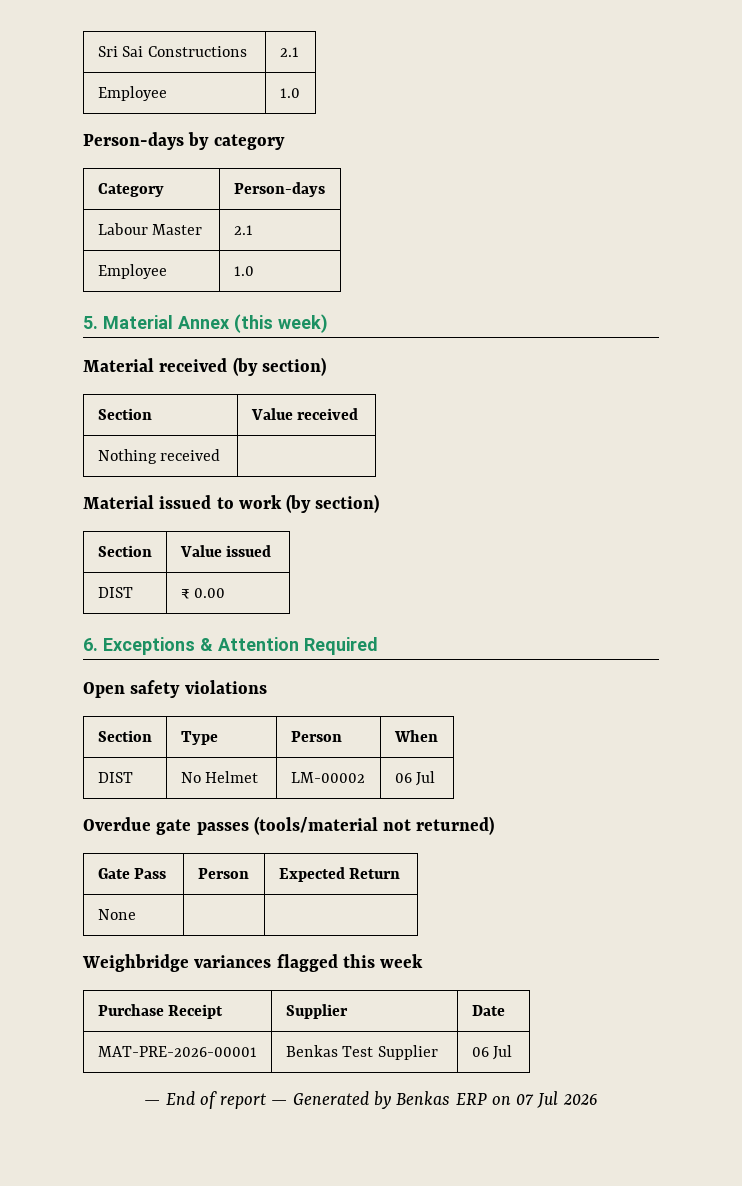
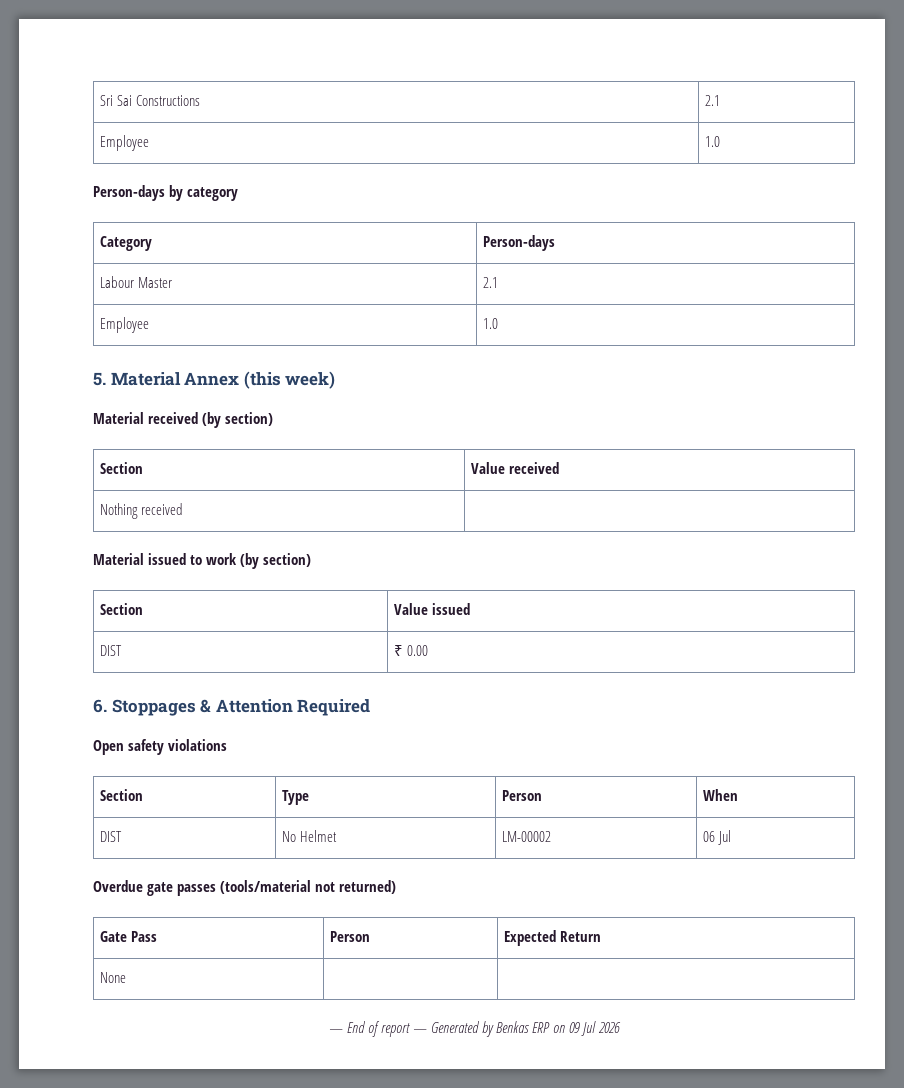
[103,637,195,655] Exceptions -> [111,699,196,716] Stoppages
[82,954,424,972] [97,1004,224,1019] [285,1004,348,1019] [471,1005,505,1016] [97,1046,257,1057] [285,1045,438,1060] [471,1045,513,1060] // Weighbridge variances flagged this week // Purchase Receipt | Supplier | Date // MAT-PRE-2026-00001 | Benkas Test Supplier | 06 Jul -> (127, 977) none
[516,1094,535,1105] 07 -> [569,1022,581,1033] 09

